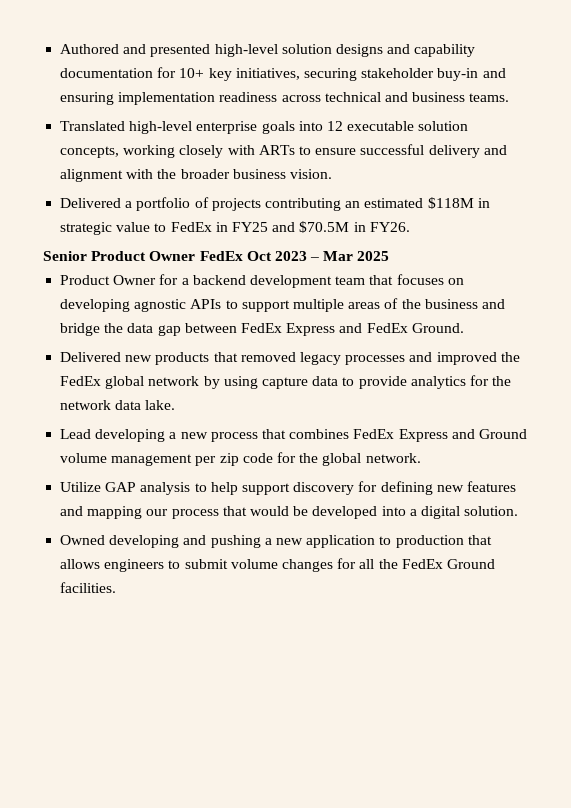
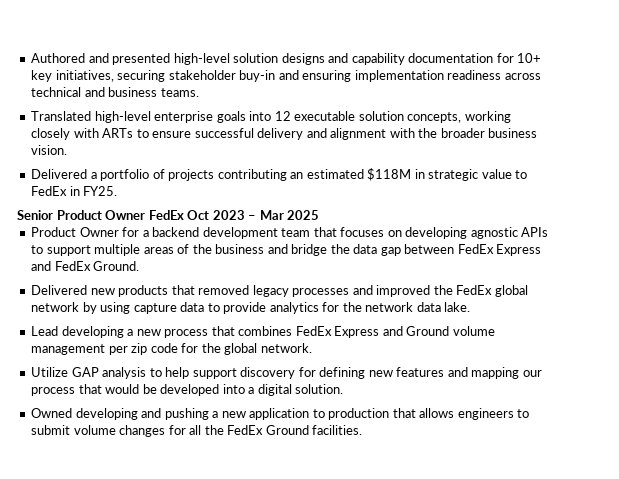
[231,221,410,233] FY25 and $70.5M in FY26. -> [83,186,118,196] FY25.

